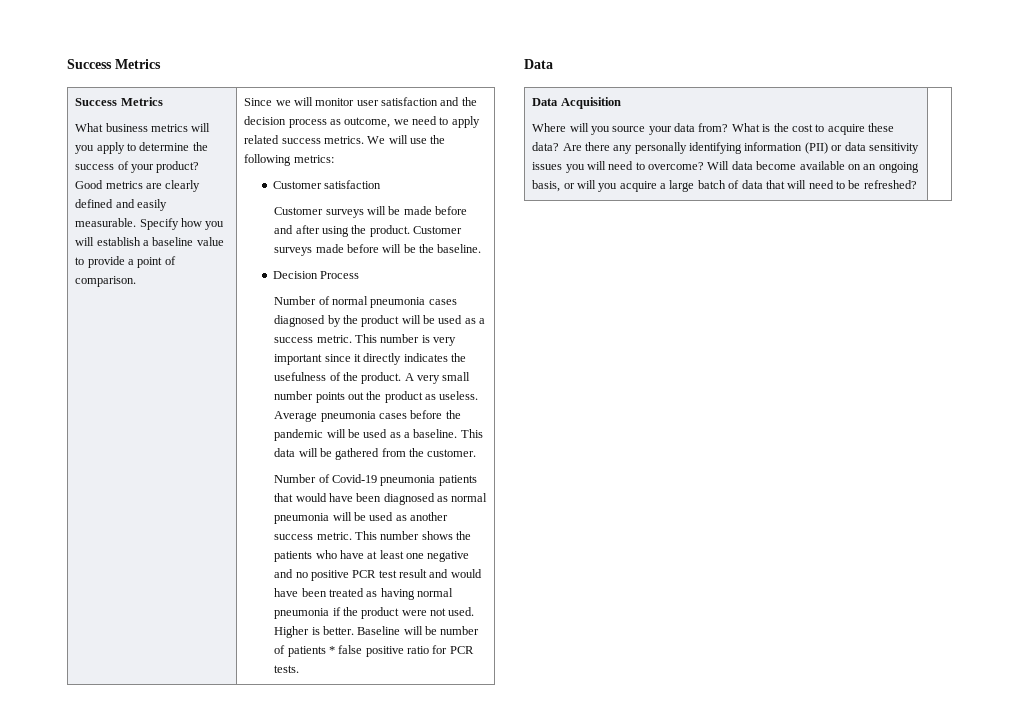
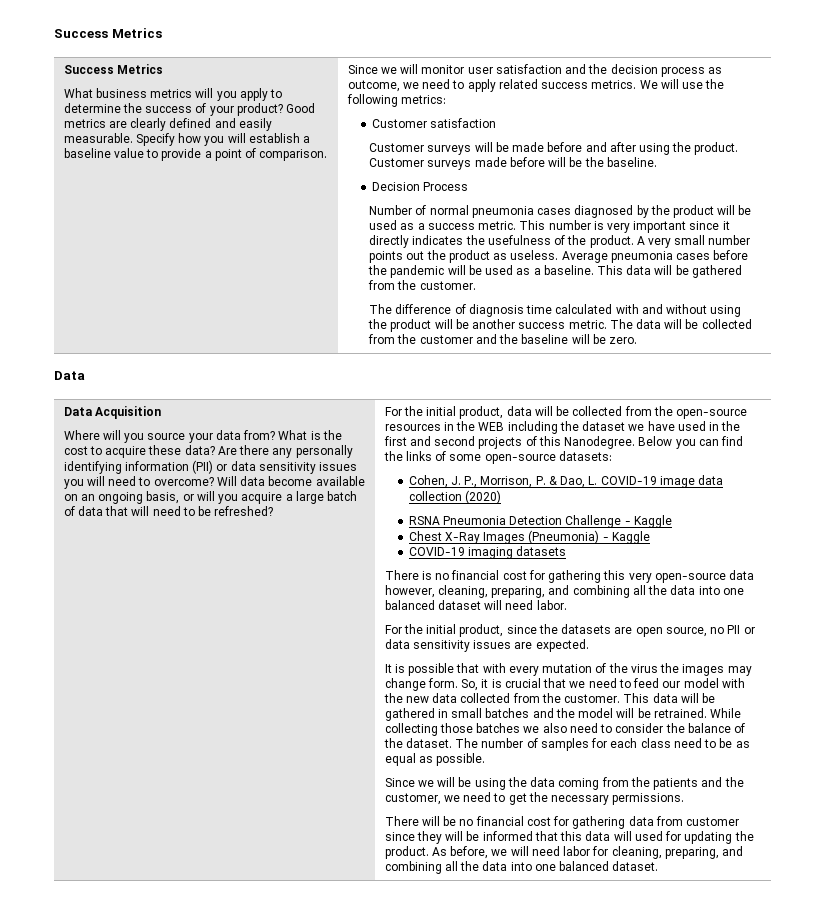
[274,474,477,486] [274,493,488,505] [274,512,449,524] [274,531,472,540] [274,550,470,562] [274,569,482,581] [274,588,454,600] [274,607,475,619] [274,626,480,638] [274,645,474,657] [274,665,300,673] Number of Covid-19 pneumonia patients that would have been diagnosed as normal pneumonia will be used as another success metric. This number shows the patients who have at least one negative and no positive PCR test result and would have been treated as having normal pneumonia if the product were not used. Higher is better. Baseline will be number of patients * false positive ratio for PCR tests. -> [369,304,742,317] [368,319,752,332] [368,334,637,344] The difference of diagnosis time calculated with and without using the product will be another success metric. The data will be collected from the customer and the baseline will be zero.
(917, 184) none -> [384,406,748,419] [384,421,741,434] [383,436,744,449] [383,451,612,464] [408,475,723,488] [408,490,501,504] [408,515,672,528] [408,530,650,544] [408,546,567,559] [384,570,755,583] [384,585,744,598] [384,600,567,610] [384,624,755,637] [384,639,589,652] [384,663,752,676] [384,678,745,691] [383,693,716,703] [384,708,742,721] [384,723,746,736] [383,738,750,751] [384,753,486,766] [384,777,744,790] [384,792,685,805] [384,816,740,829] [384,831,754,844] [384,846,744,859] [384,861,659,874] For the initial product, data will be collected from the open-source resources in the WEB including the dataset we have used in the first and second projects of this Nanodegree. Below you can find the links of some open-source datasets: // Cohen, J. P., Morrison, P. & Dao, L. COVID-19 image data collection (2020) // RSNA Pneumonia Detection Challenge - Kaggle // Chest X-Ray Images (Pneumonia) - Kaggle // COVID-19 imaging datasets // There is no financial cost for gathering this very open-source data however, cleaning, preparing, and combining all the data into one balanced dataset will need labor. // For the initial product, since the datasets are open source, no PII or data sensitivity issues are expected. // It is possible that with every mutation of the virus the images may change form. So, it is crucial that we need to feed our model with the new data collected from the customer. This data will be gathered in small batches and the model will be retrained. While collecting those batches we also need to consider the balance of the dataset. The number of samples for each class need to be as equal as possible. // Since we will be using the data coming from the patients and the customer, we need to get the necessary permissions. // There will be no financial cost for gathering data from customer since they will be informed that this data will used for updating the product. As before, we will need labor for cleaning, preparing, and combining all the data into one balanced dataset.

